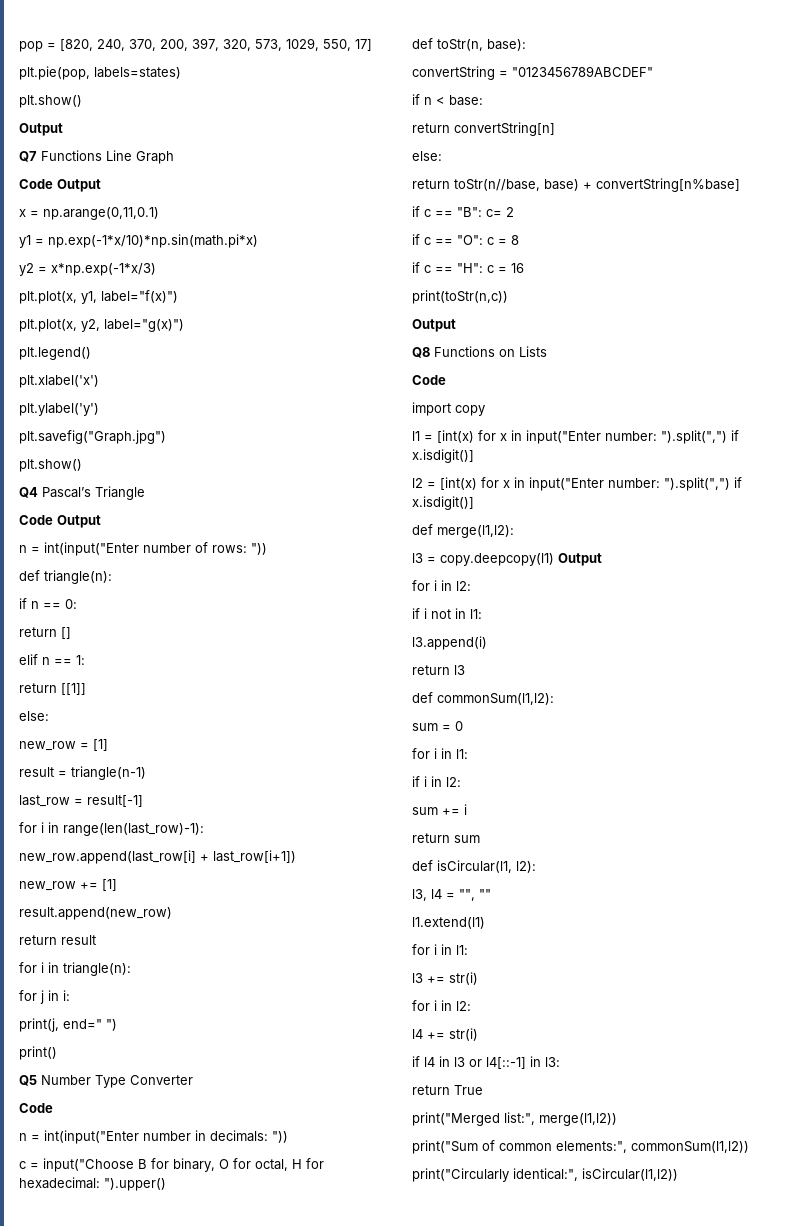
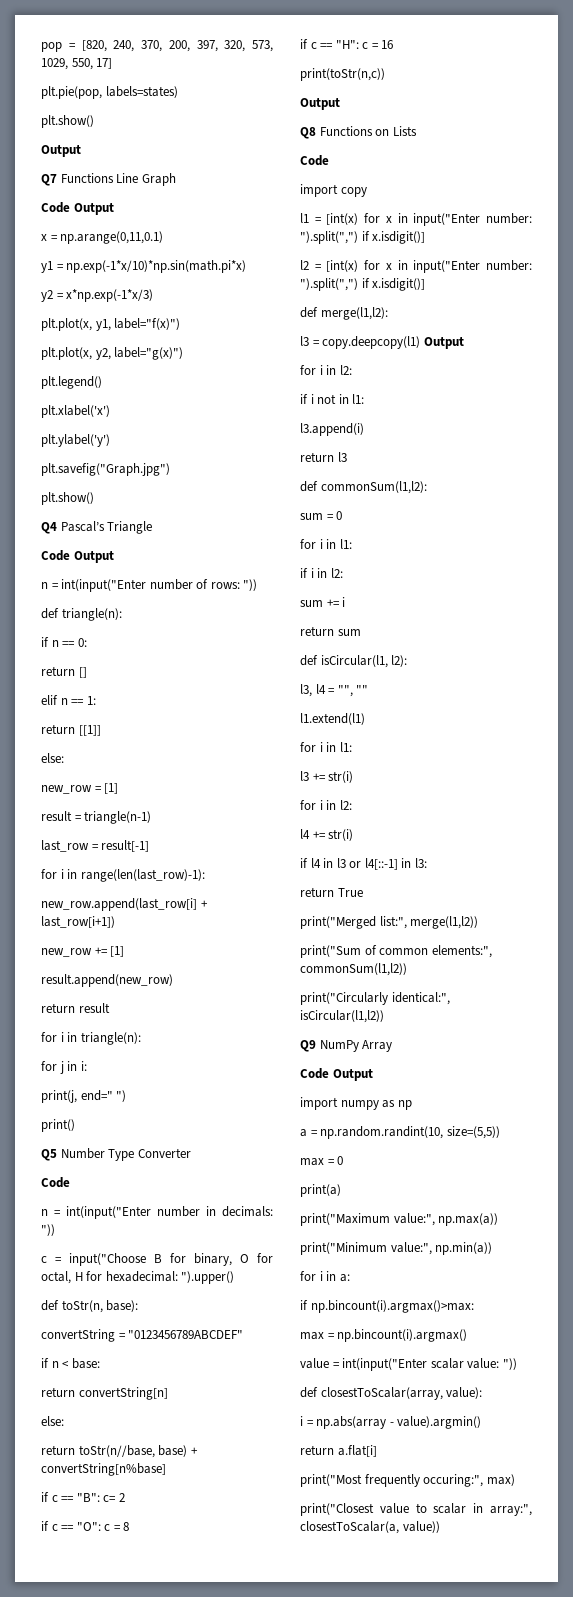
(678, 1174) none -> [300,1040,393,1052] [300,1068,373,1081] [300,1097,412,1110] [300,1126,500,1139] [300,1156,344,1166] [300,1184,341,1197] [300,1213,499,1226] [300,1242,493,1255] [300,1271,350,1282] [300,1300,474,1313] [300,1329,468,1342] [300,1358,517,1371] [300,1387,483,1400] [300,1416,482,1429] [300,1445,377,1457] [300,1474,515,1487] [300,1503,532,1516] [300,1521,440,1534] // Q9 NumPy Array // Code Output // import numpy as np // a = np.random.randint(10, size=(5,5)) // max = 0 // print(a) // print("Maximum value:", np.max(a)) // print("Minimum value:", np.min(a)) // for i in a: // if np.bincount(i).argmax()>max: // max = np.bincount(i).argmax() // value = int(input("Enter scalar value: ")) // def closestToScalar(array, value): // i = np.abs(array - value).argmin() // return a.flat[i] // print("Most frequently occuring:", max) // print("Closest value to scalar in array:", closestToScalar(a, value))

